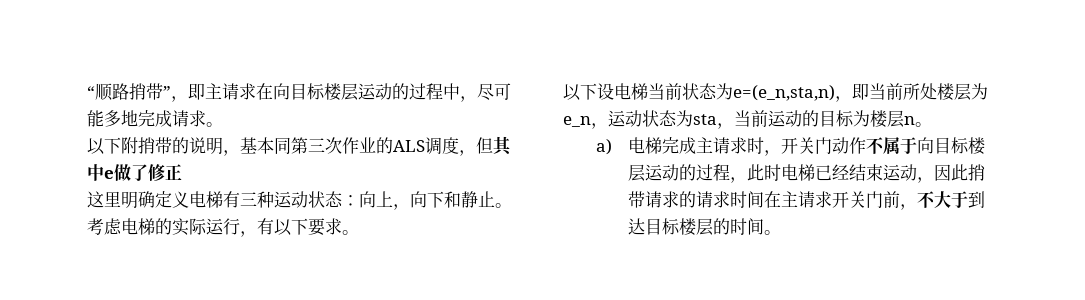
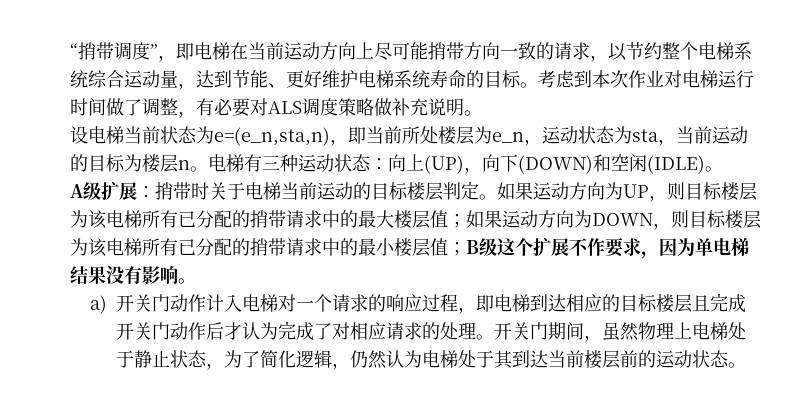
[87,83,511,102] [87,110,223,127] [87,136,513,156] [87,164,182,181] [87,191,512,210] [87,218,359,237] [563,83,597,101] “顺路捎带”，即主请求在向目标楼层运动的过程中，尽可能多地完成请求。 // 以下附捎带的说明，基本同第三次作业的ALS调度，但其中e做了修正 // 这里明确定义电梯有三种运动状态：向上，向下和静止。考虑电梯的实际运行，有以下要求。 // 以下 -> [70,42,752,62] [70,70,754,90] [70,98,482,118] “捎带调度”，即电梯在当前运动方向上尽可能捎带方向一致的请求，以节约整个电梯系统综合运动量，达到节能、更好维护电梯系统寿命的目标。考虑到本次作业对电梯运行时间做了调整，有必要对ALS调度策略做补充说明。 //
[595,137,986,156] [628,164,987,183] [628,191,986,210] [628,218,765,236] // a)电梯完成主请求时，开关门动作不属于向目标楼层运动的过程，此时电梯已经结束运动，因此捎带请求的请求时间在主请求开关门前，不大于到达目标楼层的时间 -> [208,154,723,174] [70,181,757,202] [70,210,761,230] [70,238,749,259] [70,266,196,285] [90,293,747,314] [116,321,747,342] [116,350,730,370] 电梯有三种运动状态：向上(UP)，向下(DOWN)和空闲(IDLE)。 // A级扩展：捎带时关于电梯当前运动的目标楼层判定。如果运动方向为UP，则目标楼层为该电梯所有已分配的捎带请求中的最大楼层值；如果运动方向为DOWN，则目标楼层为该电梯所有已分配的捎带请求中的最小楼层值；B级这个扩展不作要求，因为单电梯结果没有影响。 // a)开关门动作计入电梯对一个请求的响应过程，即电梯到达相应的目标楼层且完成开关门动作后才认为完成了对相应请求的处理。开关门期间，虽然物理上电梯处于静止状态，为了简化逻辑，仍然认为电梯处于其到达当前楼层前的运动状态

